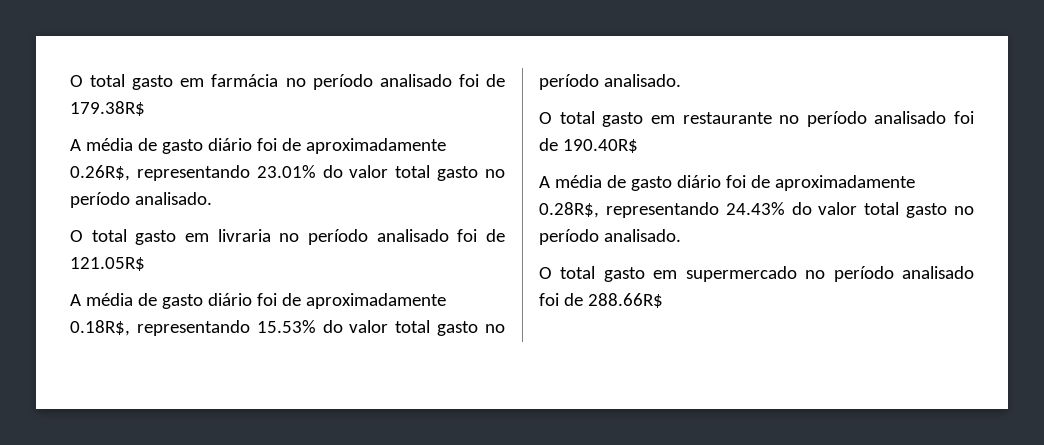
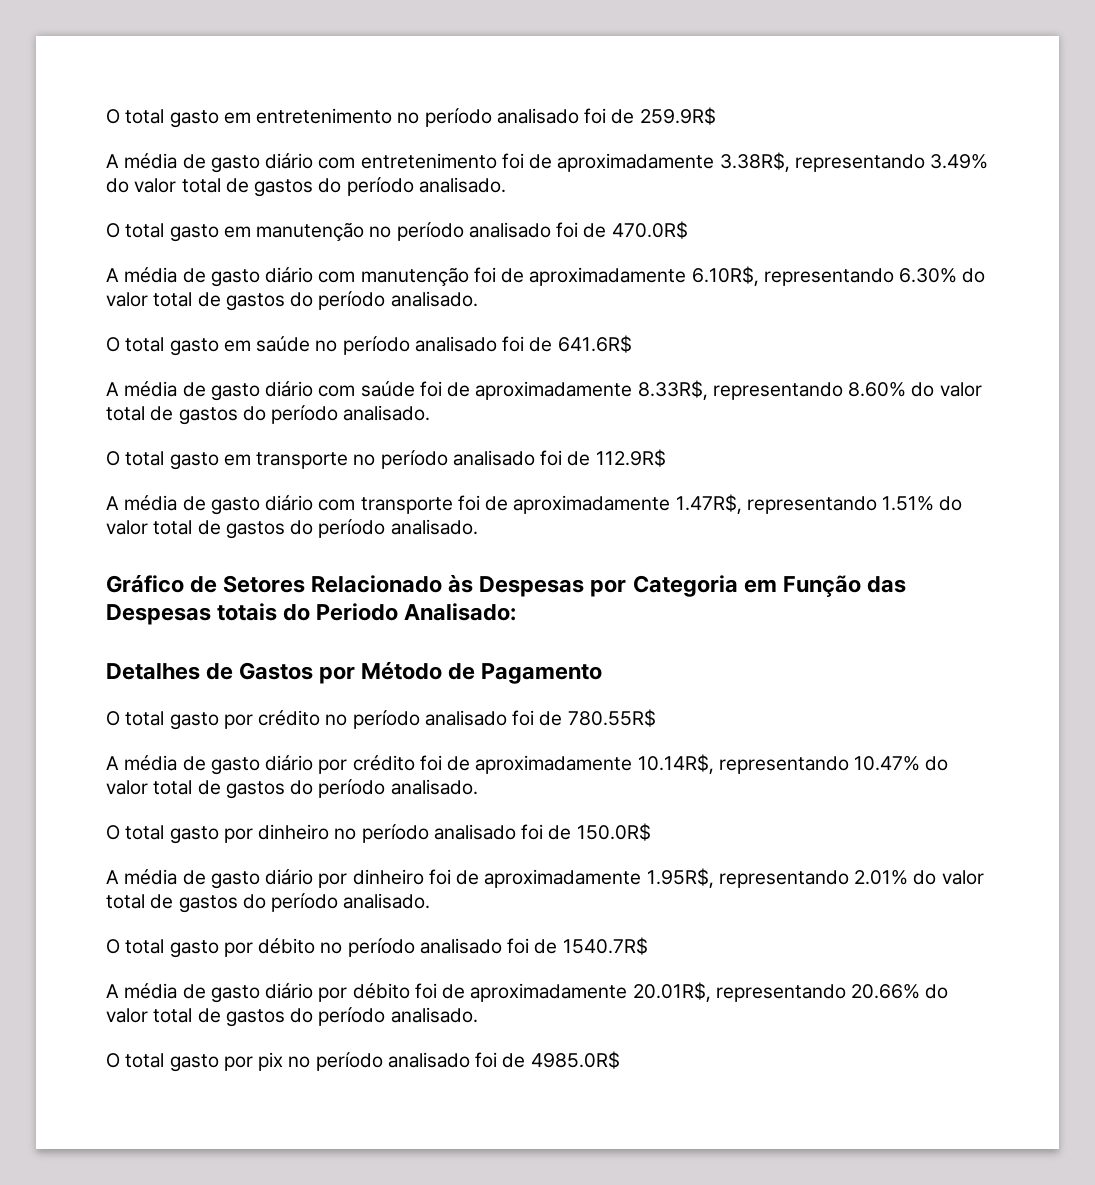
[70,74,505,90] [70,101,145,116] [70,138,446,154] [70,165,506,181] [70,192,212,208] [70,229,506,245] [70,257,145,271] [70,293,446,309] [70,320,506,336] [539,74,681,90] [539,111,974,127] [539,138,638,153] [539,175,915,191] [539,202,975,218] [539,229,681,245] [539,266,974,282] [539,293,663,308] O total gasto em farmácia no período analisado foi de 179.38R$ // A média de gasto diário foi de aproximadamente 0.26R$, representando 23.01% do valor total gasto no período analisado. // O total gasto em livraria no período analisado foi de 121.05R$ // A média de gasto diário foi de aproximadamente 0.18R$, representando 15.53% do valor total gasto no período analisado. // O total gasto em restaurante no período analisado foi de 190.40R$ // A média de gasto diário foi de aproximadamente 0.28R$, representando 24.43% do valor total gasto no período analisado. // O total gasto em supermercado no período analisado foi de 288.66R$ -> [106,107,716,128] [106,152,989,173] [106,177,506,197] [106,221,688,242] [106,266,986,287] [106,291,478,311] [106,335,632,356] [106,380,982,401] [106,405,431,425] [106,449,666,470] [106,494,963,515] [106,519,478,539] [106,575,906,598] [106,603,517,625] [106,662,603,684] [106,709,656,730] [106,754,949,775] [106,779,478,799] [106,823,651,844] [106,868,984,889] [106,893,431,913] [106,937,648,958] [106,982,949,1003] [106,1007,478,1027] [106,1051,620,1072] O total gasto em entretenimento no período analisado foi de 259.9R$ // A média de gasto diário com entretenimento foi de aproximadamente 3.38R$, representando 3.49% do valor total de gastos do período analisado. // O total gasto em manutenção no período analisado foi de 470.0R$ // A média de gasto diário com manutenção foi de aproximadamente 6.10R$, representando 6.30% do valor total de gastos do período analisado. // O total gasto em saúde no período analisado foi de 641.6R$ // A média de gasto diário com saúde foi de aproximadamente 8.33R$, representando 8.60% do valor total de gastos do período analisado. // O total gasto em transporte no período analisado foi de 112.9R$ // A média de gasto diário com transporte foi de aproximadamente 1.47R$, representando 1.51% do valor total de gastos do período analisado. // Gráfico de Setores Relacionado às Despesas por Categoria em Função das Despesas totais do Periodo Analisado: // Detalhes de Gastos por Método de Pagamento // O total gasto por crédito no período analisado foi de 780.55R$ // A média de gasto diário por crédito foi de aproximadamente 10.14R$, representando 10.47% do valor total de gastos do período analisado. // O total gasto por dinheiro no período analisado foi de 150.0R$ // A média de gasto diário por dinheiro foi de aproximadamente 1.95R$, representando 2.01% do valor total de gastos do período analisado. // O total gasto por débito no período analisado foi de 1540.7R$ // A média de gasto diário por débito foi de aproximadamente 20.01R$, representando 20.66% do valor total de gastos do período analisado. // O total gasto por pix no período analisado foi de 4985.0R$

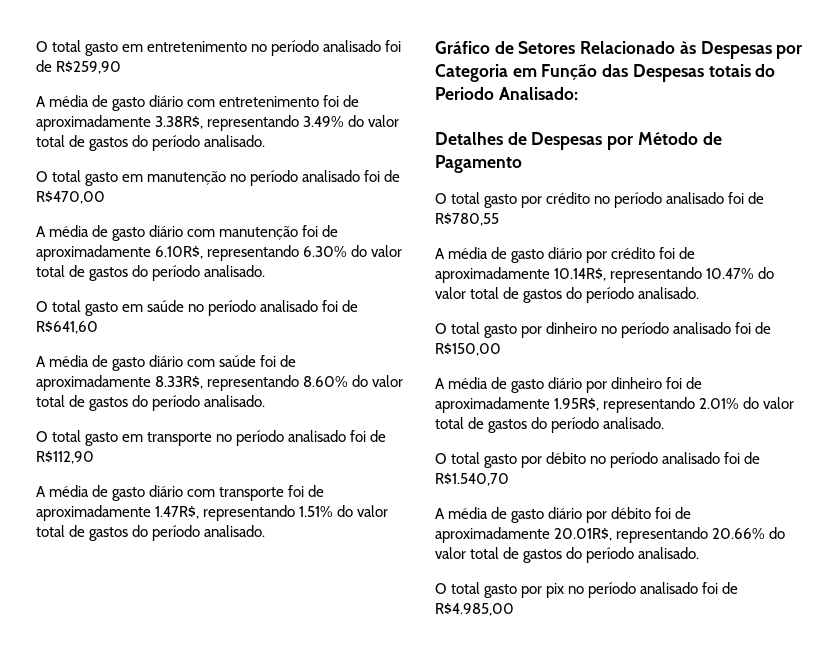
[639,107,716,125] 259.9R$ -> [56,60,122,74] R$259,90
[611,221,688,239] 470.0R$ -> [36,190,105,204] R$470,00
[557,335,632,353] 641.6R$ -> [36,320,98,334] R$641,60
[595,449,666,467] 112.9R$ -> [36,450,94,464] R$112,90
[239,662,314,680] Gastos -> [531,132,603,150] Despesas
[567,709,656,727] 780.55R$ -> [435,212,499,226] R$780,55
[576,823,651,841] 150.0R$ -> [435,342,501,356] R$150,00
[562,937,648,955] 1540.7R$ -> [435,472,509,486] R$1.540,70
[530,1051,620,1069] 4985.0R$ -> [435,602,514,616] R$4.985,00

